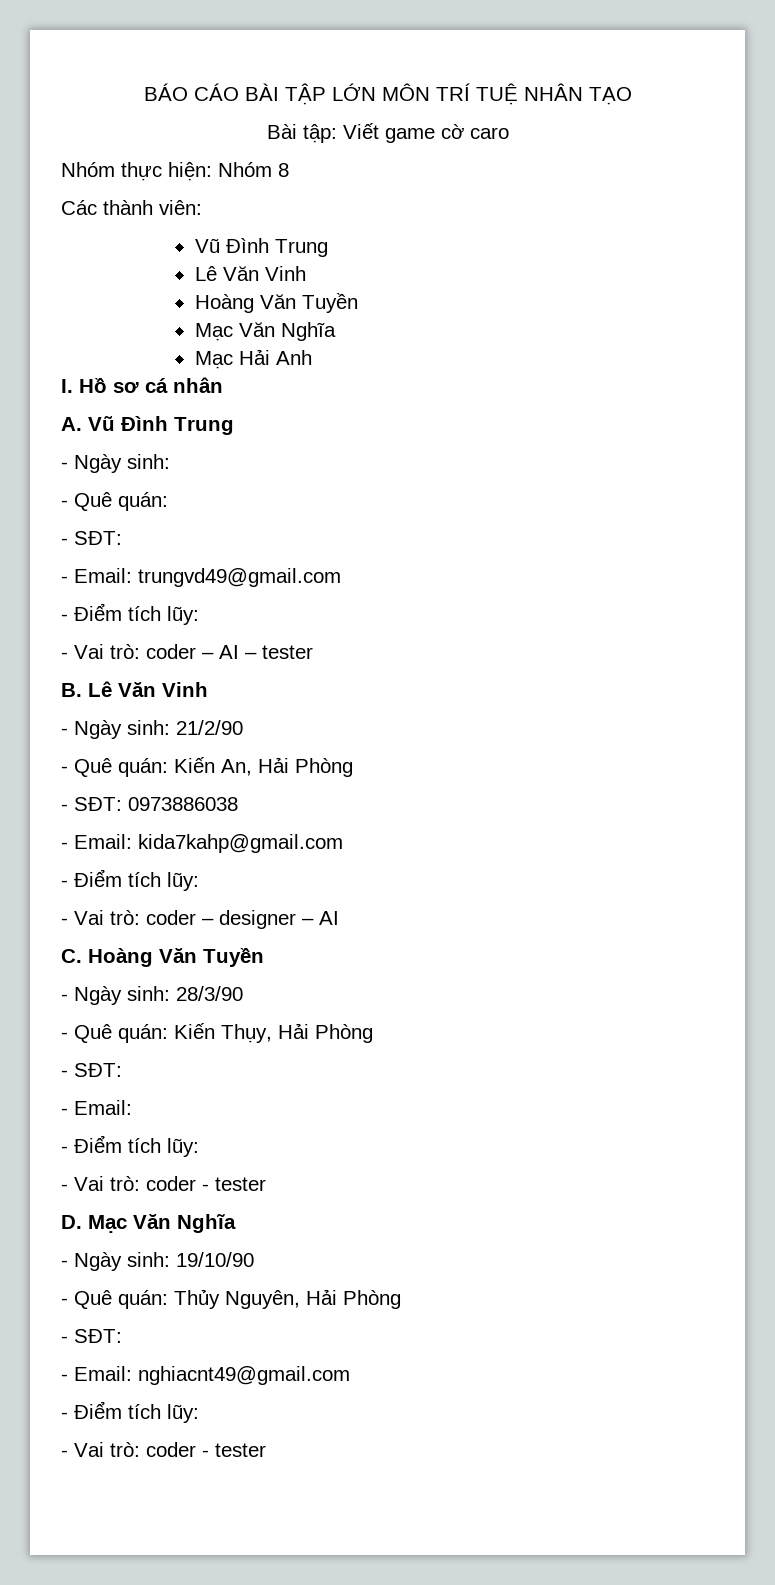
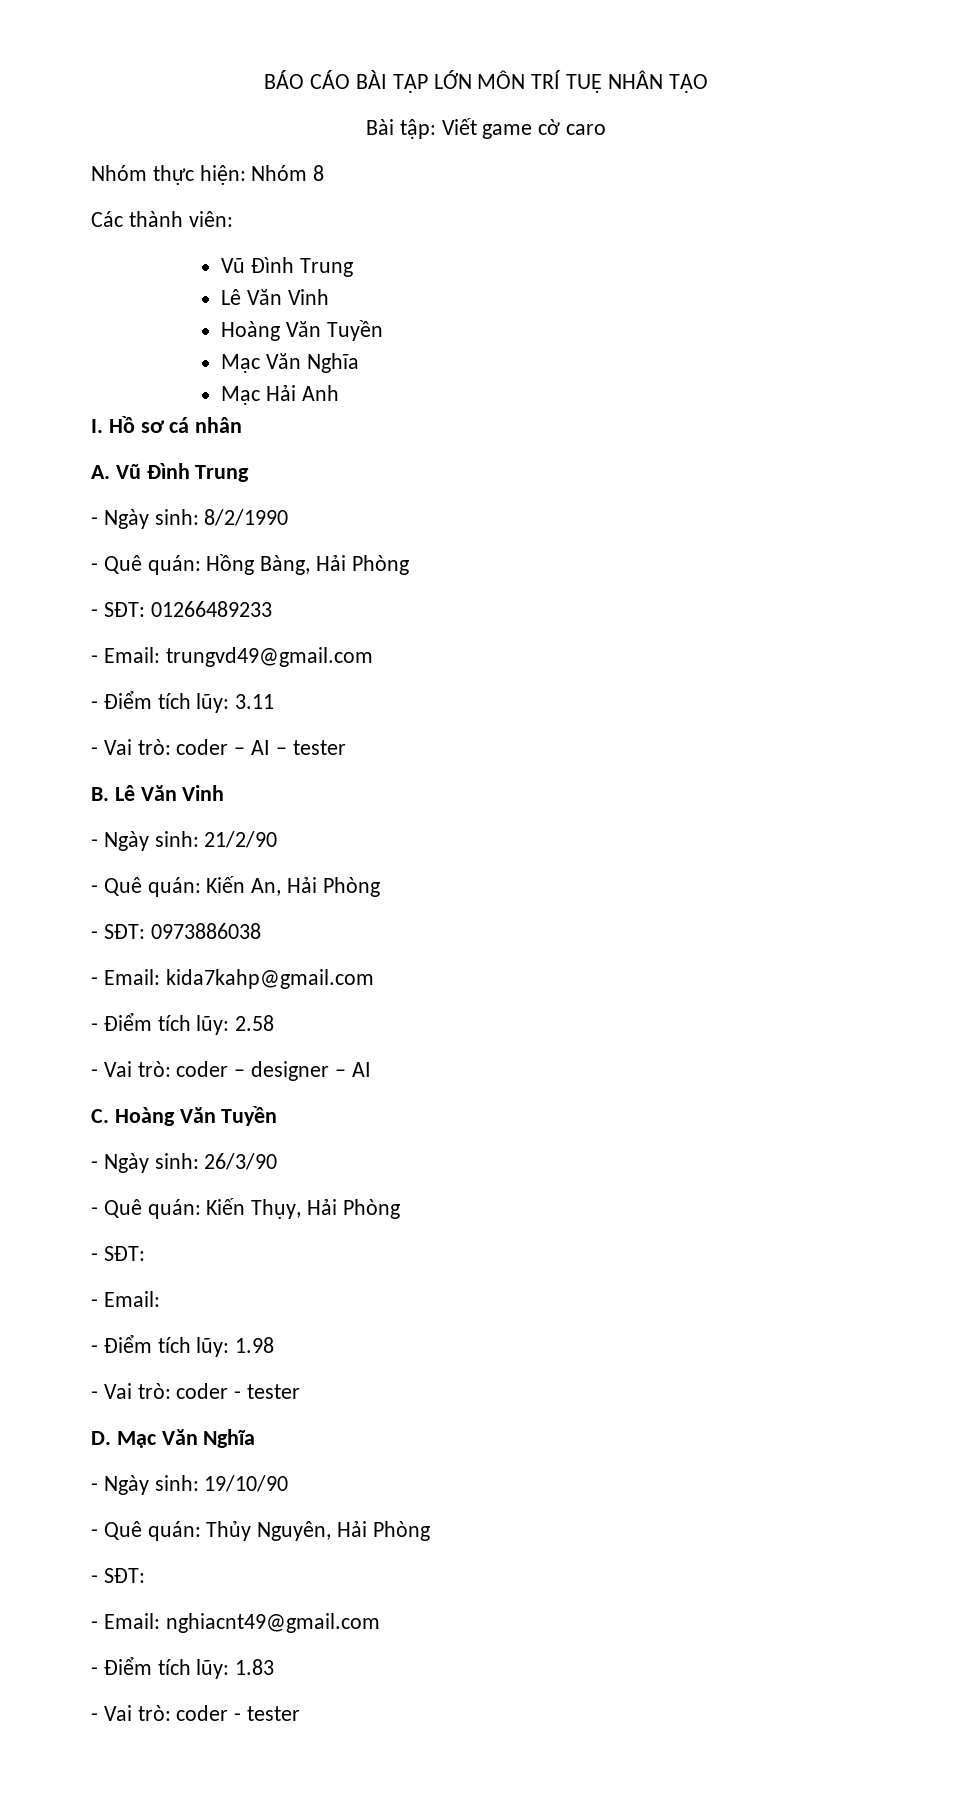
[61,492,168,511] [61,531,122,545] // - Quê quán: // - SĐT: -> [204,509,289,526] [91,554,409,575] [91,601,272,617] 8/2/1990 // - Quê quán: Hồng Bàng, Hải Phòng // - SĐT: 01266489233
(199, 615) none -> [235,694,275,709] 3.11
(199, 881) none -> [235,1015,275,1031] 2.58
[176,986,243,1001] 28/3/90 -> [204,1153,278,1170] 26/3/90
(199, 1147) none -> [235,1337,275,1353] 1.98
(199, 1413) none -> [235,1659,275,1675] 1.83

